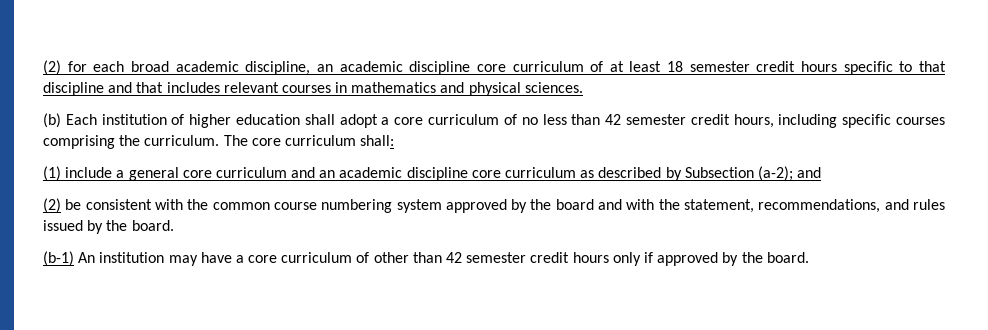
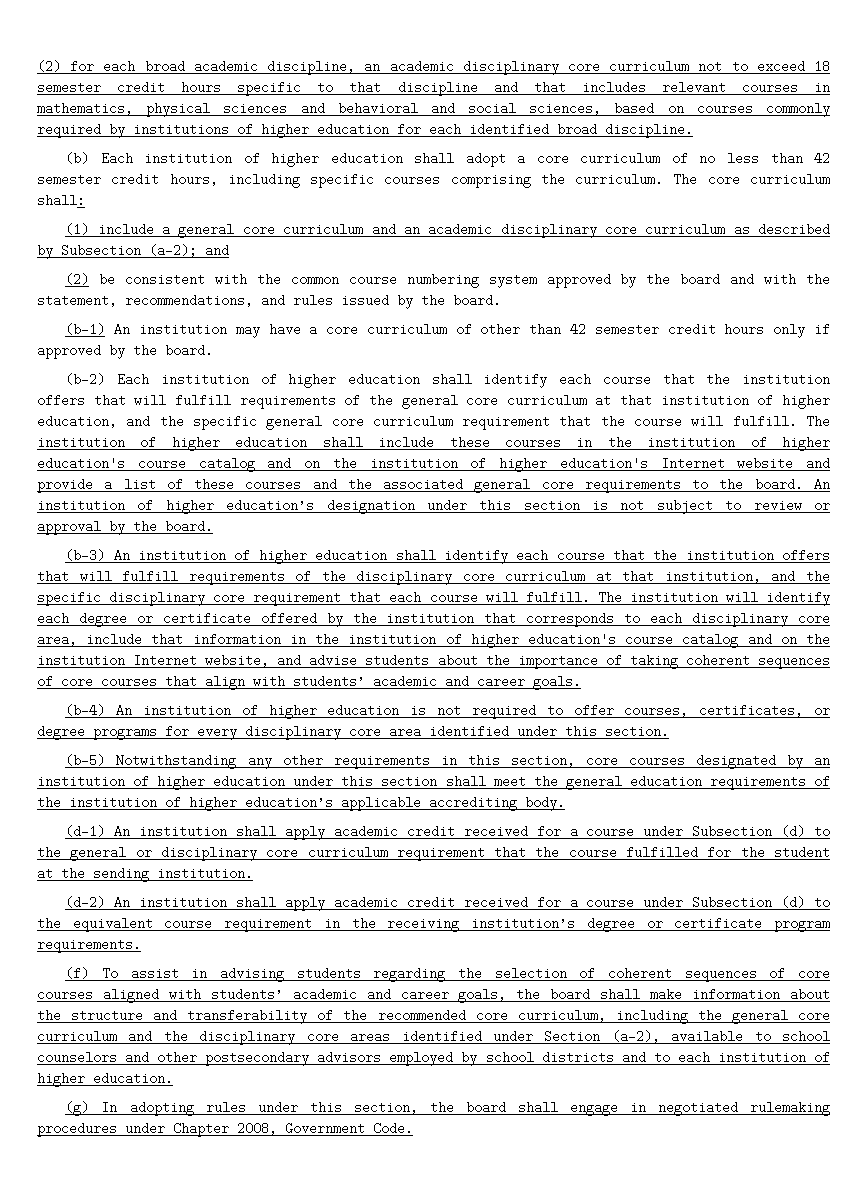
[409,61,662,75] discipline core curriculum of at least -> [462,60,805,75] disciplinary core curriculum not to exceed
[351,82,583,96] mathematics and physical sciences. -> [37,102,830,117] [37,123,693,138] mathematics, physical sciences and behavioral and social sciences, based on courses commonly required by institutions of higher education for each identified broad discipline.
[406,167,468,181] discipline -> [500,223,597,238] disciplinary
(809, 257) none -> [65,373,830,388] [37,394,830,409] [37,415,830,430] [37,436,830,451] [37,457,830,472] [37,478,830,493] [37,499,830,514] [37,520,213,535] [65,549,830,564] [37,570,831,585] [37,591,830,606] [37,612,830,627] [37,633,830,648] [37,654,830,669] [37,675,581,690] [65,704,830,719] [37,725,669,740] [65,754,830,769] [37,775,831,790] [37,796,565,811] [65,825,831,840] [37,846,830,861] [37,867,253,882] [65,896,831,911] [37,917,831,932] [37,938,141,953] [65,967,831,982] [37,988,830,1003] [37,1009,830,1024] [37,1030,830,1045] [37,1051,831,1066] [37,1072,173,1087] [65,1101,830,1116] [37,1122,413,1137] // (b-2) Each institution of higher education shall identify each course that the institution offers that will fulfill requirements of the general core curriculum at that institution of higher education, and the specific general core curriculum requirement that the course will fulfill. The institution of higher education shall include these courses in the institution of higher education's course catalog and on the institution of higher education's Internet website and provide a list of these courses and the associated general core requirements to the board. An institution of higher education’s designation under this section is not subject to review or approval by the board. // (b-3) An institution of higher education shall identify each course that the institution offers that will fulfill requirements of the disciplinary core curriculum at that institution, and the specific disciplinary core requirement that each course will fulfill. The institution will identify each degree or certificate offered by the institution that corresponds to each disciplinary core area, include that information in the institution of higher education's course catalog and on the institution Internet website, and advise students about the importance of taking coherent sequences of core courses that align with students’ academic and career goals. // (b-4) An institution of higher education is not required to offer courses, certificates, or degree programs for every disciplinary core area identified under this section. // (b-5) Notwithstanding any other requirements in this section, core courses designated by an institution of higher education under this section shall meet the general education requirements of the institution of higher education’s applicable accrediting body. // (d-1) An institution shall apply academic credit received for a course under Subsection (d) to the general or disciplinary core curriculum requirement that the course fulfilled for the student at the sending institution. // (d-2) An institution shall apply academic credit received for a course under Subsection (d) to the equivalent course requirement in the receiving institution’s degree or certificate program requirements. // (f) To assist in advising students regarding the selection of coherent sequences of core courses aligned with students’ academic and career goals, the board shall make information about the structure and transferability of the recommended core curriculum, including the general core curriculum and the disciplinary core areas identified under Section (a-2), available to school counselors and other postsecondary advisors employed by school districts and to each institution of higher education. // (g) In adopting rules under this section, the board shall engage in negotiated rulemaking procedures under Chapter 2008, Government Code.

